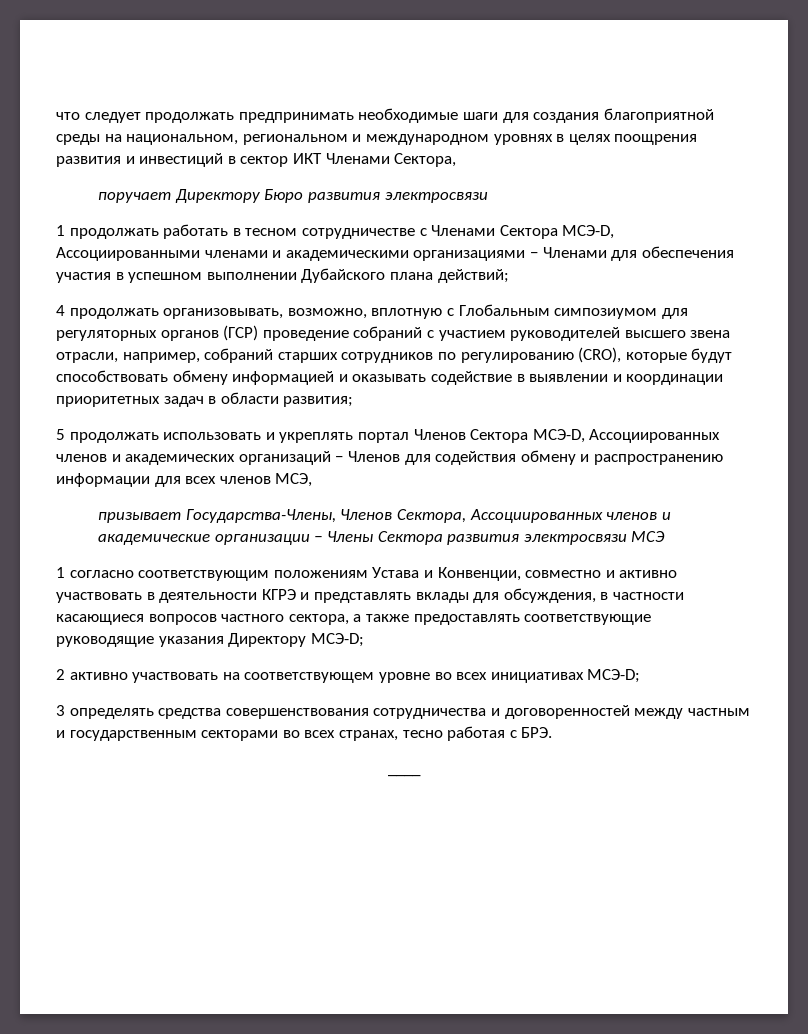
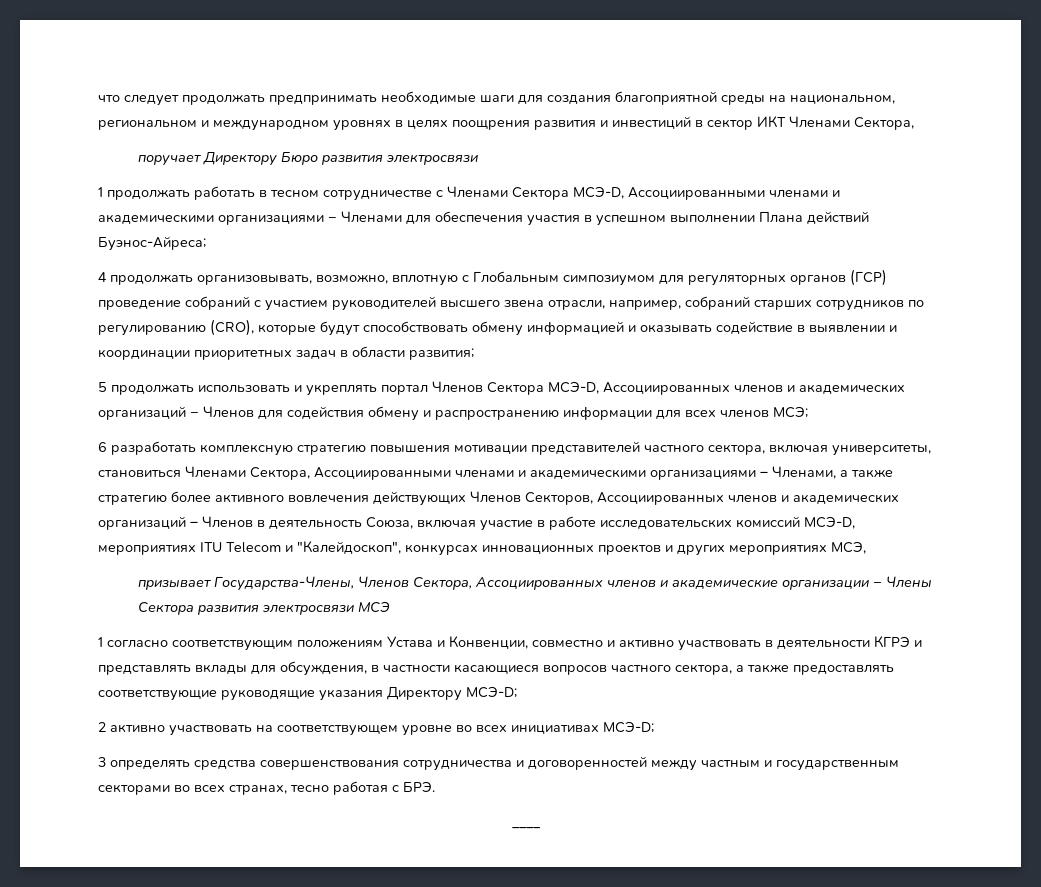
[301,268,509,283] Дубайского плана действий; -> [759,211,869,224] [98,236,206,251] Плана действий Буэнос-Айреса;
(271, 480) none -> [773,406,808,418] [98,441,931,456] [98,466,893,480] [98,491,899,506] [98,516,855,531] [98,541,827,556] МСЭ; // 6 разработать комплексную стратегию повышения мотивации представителей частного сектора, включая университеты, становиться Членами Сектора, Ассоциированными членами и академическими организациями – Членами, а также стратегию более активного вовлечения действующих Членов Секторов, Ассоциированных членов и академических организаций – Членов в деятельность Союза, включая участие в работе исследовательских комиссий МСЭ-D, мероприятиях ITU Telecom и "Калейдоскоп", конкурсах инновационных проектов и других мероприятиях

